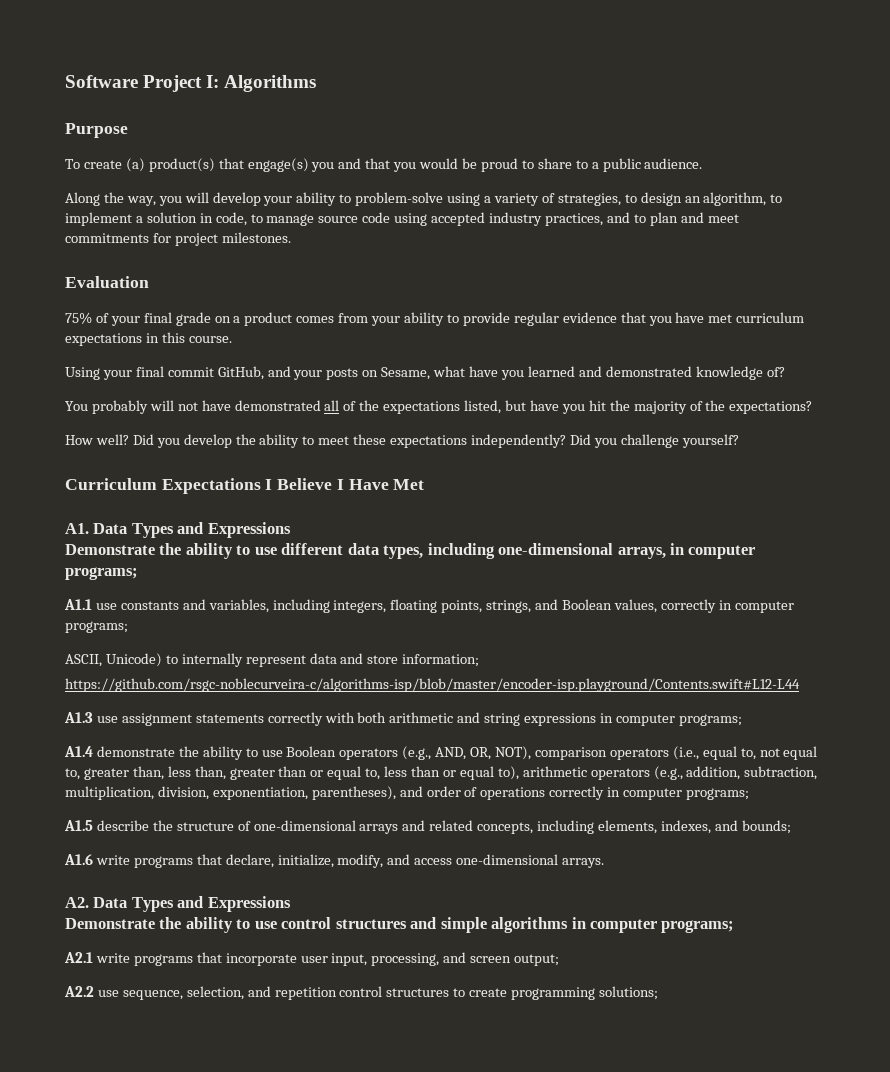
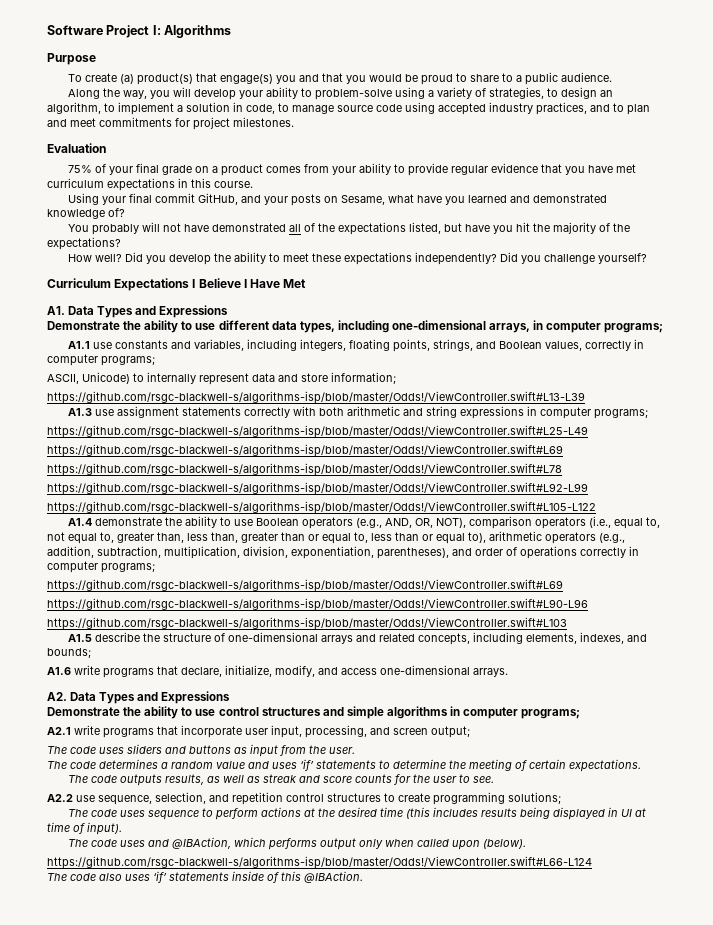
[65,678,800,692] https://github.com/rsgc-noblecurveira-c/algorithms-isp/blob/master/encoder-isp.playground/Contents.swift#L12-L44 -> [47,391,585,404] https://github.com/rsgc-blackwell-s/algorithms-isp/blob/master/Odds!/ViewController.swift#L13-L39
(742, 720) none -> [47,425,588,438] [47,444,563,457] [47,463,562,476] [47,482,588,495] [47,501,596,514] // https://github.com/rsgc-blackwell-s/algorithms-isp/blob/master/Odds!/ViewController.swift#L25-L49 // https://github.com/rsgc-blackwell-s/algorithms-isp/blob/master/Odds!/ViewController.swift#L69 // https://github.com/rsgc-blackwell-s/algorithms-isp/blob/master/Odds!/ViewController.swift#L78 // https://github.com/rsgc-blackwell-s/algorithms-isp/blob/master/Odds!/ViewController.swift#L92-L99 // https://github.com/rsgc-blackwell-s/algorithms-isp/blob/master/Odds!/ViewController.swift#L105-L122
(750, 794) none -> [47,579,563,592] [47,598,588,611] [47,617,567,630] // https://github.com/rsgc-blackwell-s/algorithms-isp/blob/master/Odds!/ViewController.swift#L69 // https://github.com/rsgc-blackwell-s/algorithms-isp/blob/master/Odds!/ViewController.swift#L90-L96 // https://github.com/rsgc-blackwell-s/algorithms-isp/blob/master/Odds!/ViewController.swift#L103
(560, 960) none -> [47,744,355,757] [47,759,641,772] [68,774,495,786] // The code uses sliders and buttons as input from the user. // The code determines a random value and uses ‘if’ statements to determine the meeting of certain expectations. // The code outputs results, as well as streak and score counts for the user to see.
(659, 993) none -> [68,807,647,820] [47,822,122,835] [68,837,527,850] [47,856,592,869] [47,871,363,883] // The code uses sequence to perform actions at the desired time (this includes results being displayed in UI at time of input). // The code uses and @IBAction, which performs output only when called upon (below). // https://github.com/rsgc-blackwell-s/algorithms-isp/blob/master/Odds!/ViewController.swift#L66-L124 // The code also uses ‘if’ statements inside of this @IBAction.

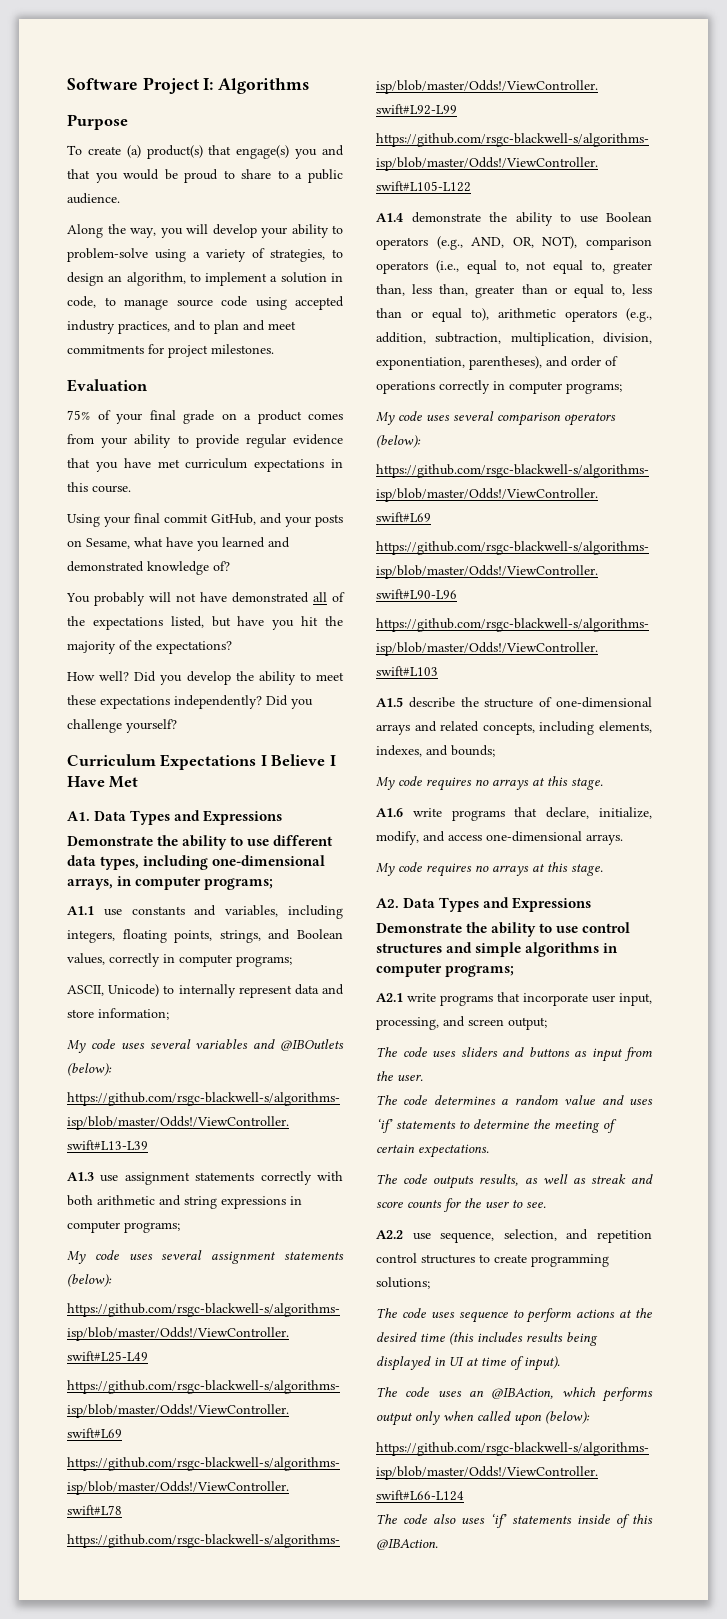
(396, 378) none -> [67,1039,344,1053] [67,1063,112,1076] // My code uses several variables and @IBOutlets (below):
(649, 414) none -> [67,1250,344,1264] [67,1274,112,1287] // My code uses several assignment statements (below):
(155, 568) none -> [376,411,616,426] [376,435,421,448] // My code uses several comparison operators (below):
(91, 653) none -> [376,776,603,791] // My code requires no arrays at this stage.
(508, 672) none -> [376,862,603,877] // My code requires no arrays at this stage.
[148,839,170,847] and -> [469,1390,484,1397] an
[483,839,527,849] (below). -> [545,1411,590,1424] (below):

